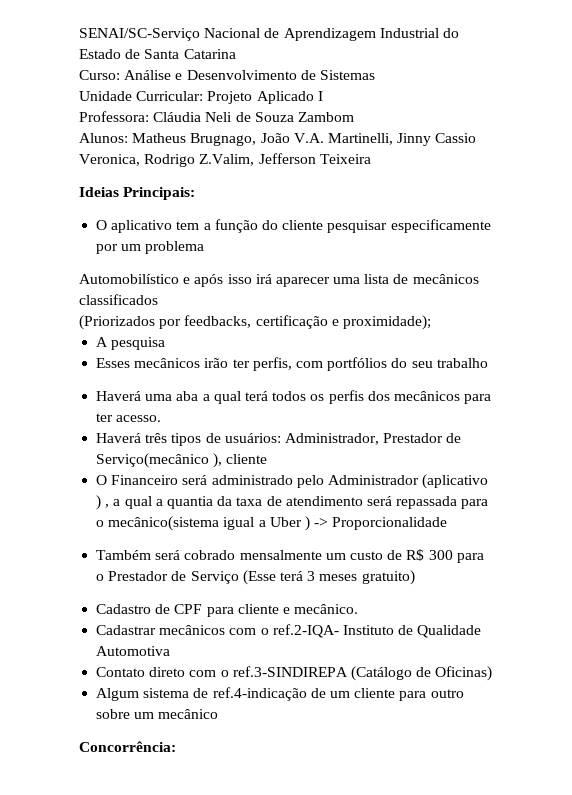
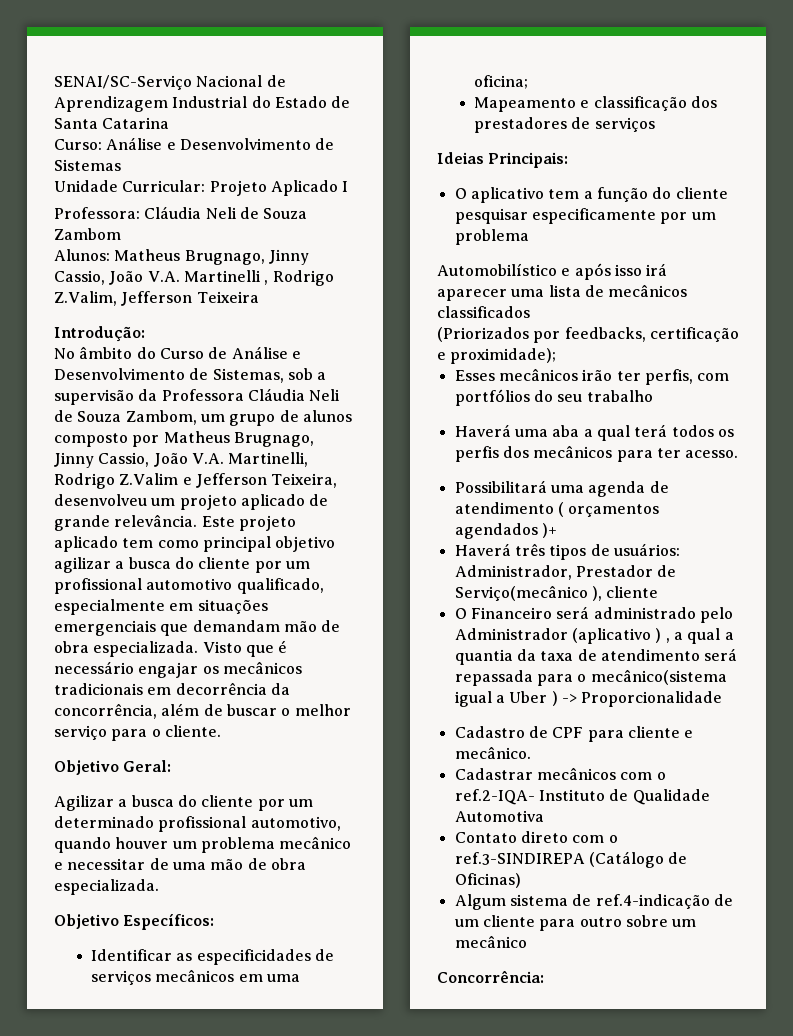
[260,133,477,146] [79,153,371,167] João V.A. Martinelli, Jinny Cassio Veronica, Rodrigo Z.Valim, Jefferson Teixeira -> [268,249,309,265] [54,270,334,286] [54,291,259,306] [54,326,145,342] [54,346,301,359] [54,368,327,383] [54,388,341,405] [54,410,352,426] [54,431,314,447] [54,452,309,468] [54,473,338,489] [54,494,329,510] [54,514,296,531] [54,536,336,552] [54,557,310,573] [54,578,324,594] [54,599,268,615] [54,620,341,636] [54,640,288,657] [54,661,302,678] [54,682,290,695] [54,703,351,719] [54,725,221,741] [54,760,172,775] [54,795,313,811] [54,816,341,832] [54,836,352,853] [54,858,306,870] [54,879,159,895] [54,914,215,930] [91,949,335,965] [91,969,301,985] [474,75,529,89] [474,96,718,112] [474,117,655,133] Jinny Cassio, João V.A. Martinelli , Rodrigo Z.Valim, Jefferson Teixeira // Introdução: // No âmbito do Curso de Análise e Desenvolvimento de Sistemas, sob a supervisão da Professora Cláudia Neli de Souza Zambom, um grupo de alunos composto por Matheus Brugnago, Jinny Cassio, João V.A. Martinelli, Rodrigo Z.Valim e Jefferson Teixeira, desenvolveu um projeto aplicado de grande relevância. Este projeto aplicado tem como principal objetivo agilizar a busca do cliente por um profissional automotivo qualificado, especialmente em situações emergenciais que demandam mão de obra especializada. Visto que é necessário engajar os mecânicos tradicionais em decorrência da concorrência, além de buscar o melhor serviço para o cliente. // Objetivo Geral: // Agilizar a busca do cliente por um determinado profissional automotivo, quando houver um problema mecânico e necessitar de uma mão de obra especializada. // Objetivo Específicos: // Identificar as especificidades de serviços mecânicos em uma oficina; // Mapeamento e classificação dos prestadores de serviços
[96,337,166,350] // A pesquisa -> (557, 356) none
(162, 418) none -> [454,480,669,497] [454,502,660,517] [454,523,557,539] // Possibilitará uma agenda de atendimento ( orçamentos agendados )+
[96,549,484,563] [96,570,415,585] // Também será cobrado mensalmente um custo de R$ 300 para o Prestador de Serviço (Esse terá 3 meses gratuito) -> (723, 699) none

